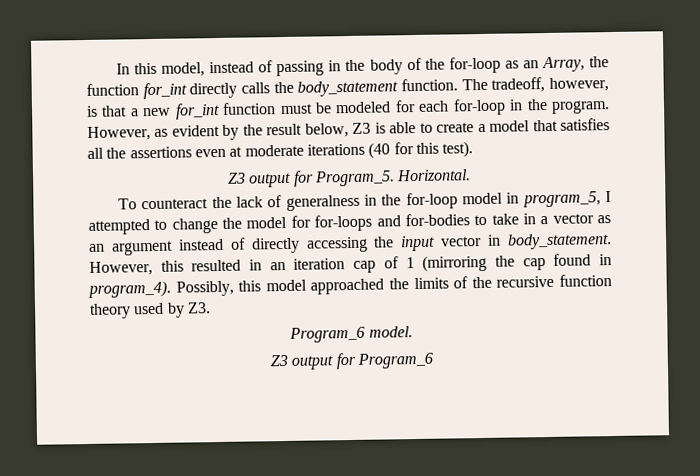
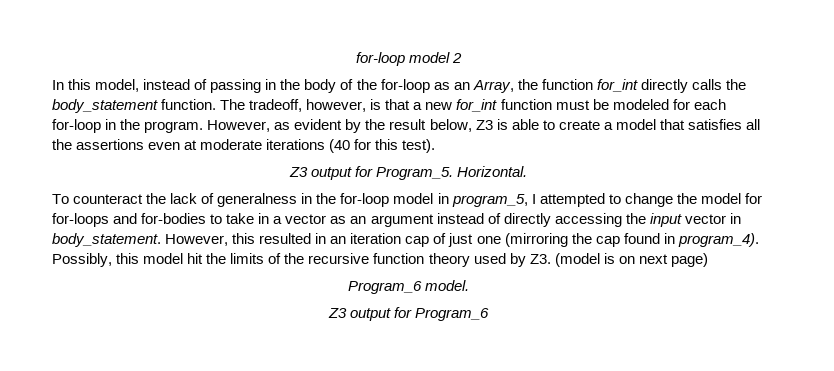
(115, 69) none -> [355,52,463,66] for-loop model 2 //
[405,257,415,269] 1 -> [448,233,501,247] just one
[310,278,385,295] approached -> [187,253,204,264] hit
(211, 308) none -> [554,253,708,267] (model is on next page)

